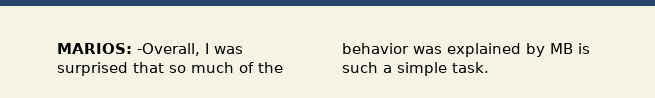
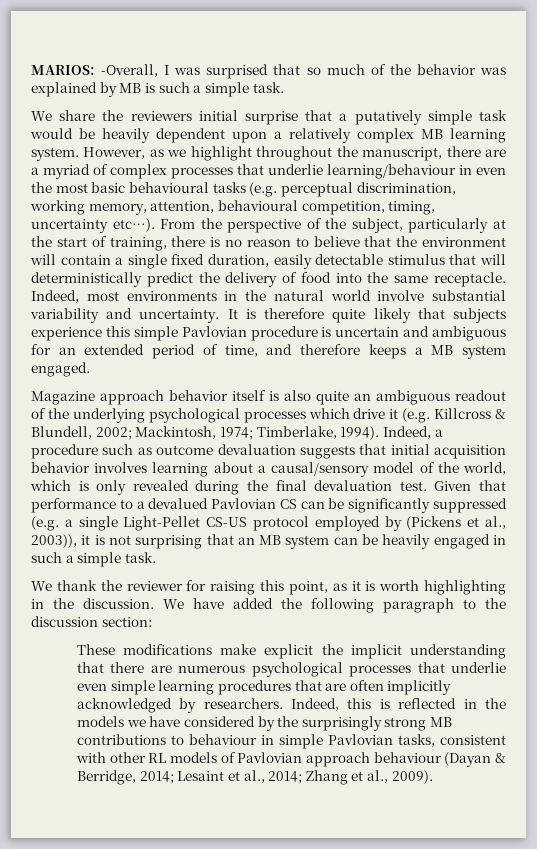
(489, 67) none -> [31,110,507,125] [30,128,506,143] [31,146,507,161] [31,164,506,179] [31,182,456,197] [30,200,436,215] [31,218,506,233] [31,236,506,251] [30,254,507,269] [31,272,506,287] [31,290,506,303] [30,308,507,323] [31,326,506,341] [31,344,507,359] [31,362,90,377] [31,390,506,405] [31,408,506,423] [31,426,443,440] [31,444,506,459] [31,462,507,477] [30,480,507,495] [31,498,507,513] [31,516,507,531] [31,534,507,549] [31,552,156,567] [31,580,506,595] [31,598,506,613] [31,616,152,627] [76,644,507,659] [76,662,506,677] [76,680,452,695] [76,698,506,713] [76,716,453,731] [76,734,506,749] [75,752,507,767] [76,770,433,785] // We share the reviewers initial surprise that a putatively simple task would be heavily dependent upon a relatively complex MB learning system. However, as we highlight throughout the manuscript, there are a myriad of complex processes that underlie learning/behaviour in even the most basic behavioural tasks (e.g. perceptual discrimination, working memory, attention, behavioural competition, timing, uncertainty etc…). From the perspective of the subject, particularly at the start of training, there is no reason to believe that the environment will contain a single fixed duration, easily detectable stimulus that will deterministically predict the delivery of food into the same receptacle. Indeed, most environments in the natural world involve substantial variability and uncertainty. It is therefore quite likely that subjects experience this simple Pavlovian procedure is uncertain and ambiguous for an extended period of time, and therefore keeps a MB system engaged. // Magazine approach behavior itself is also quite an ambiguous readout of the underlying psychological processes which drive it (e.g. Killcross & Blundell, 2002; Mackintosh, 1974; Timberlake, 1994). Indeed, a procedure such as outcome devaluation suggests that initial acquisition behavior involves learning about a causal/sensory model of the world, which is only revealed during the final devaluation test. Given that performance to a devalued Pavlovian CS can be significantly suppressed (e.g. a single Light-Pellet CS-US protocol employed by (Pickens et al., 2003)), it is not surprising that an MB system can be heavily engaged in such a simple task. // We thank the reviewer for raising this point, as it is worth highlighting in the discussion. We have added the following paragraph to the discussion section: // These modifications make explicit the implicit understanding that there are numerous psychological processes that underlie even simple learning procedures that are often implicitly acknowledged by researchers. Indeed, this is reflected in the models we have considered by the surprisingly strong MB contributions to behaviour in simple Pavlovian tasks, consistent with other RL models of Pavlovian approach behaviour (Dayan & Berridge, 2014; Lesaint et al., 2014; Zhang et al., 2009).

